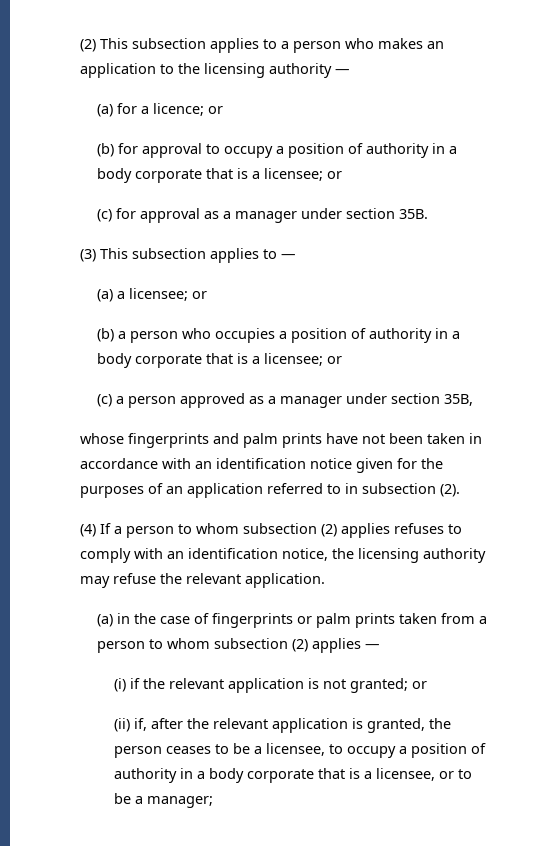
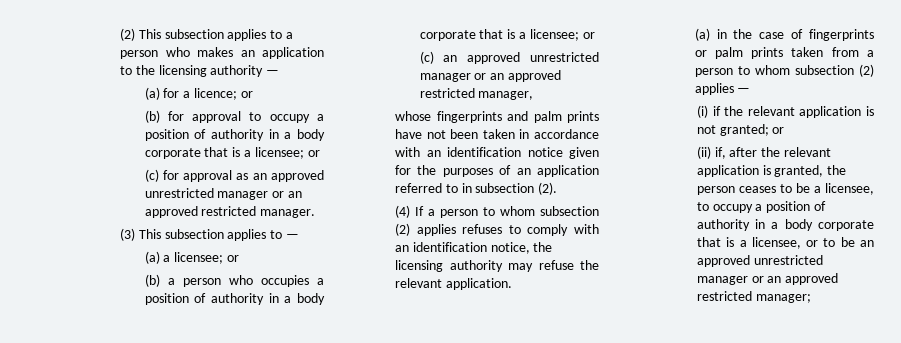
[222,208,428,223] a manager under section 35B. -> [252,170,324,182] [144,188,302,200] [144,206,316,218] an approved unrestricted manager or an approved restricted manager.
[115,393,473,408] a person approved as a manager under section 35B, -> [443,52,599,64] [419,70,561,82] [419,88,534,100] an approved unrestricted manager or an approved restricted manager,
[134,796,143,804] a -> [860,240,874,247] [696,255,823,267] [696,273,839,285] [696,291,752,301] an approved unrestricted manager or an approved restricted

